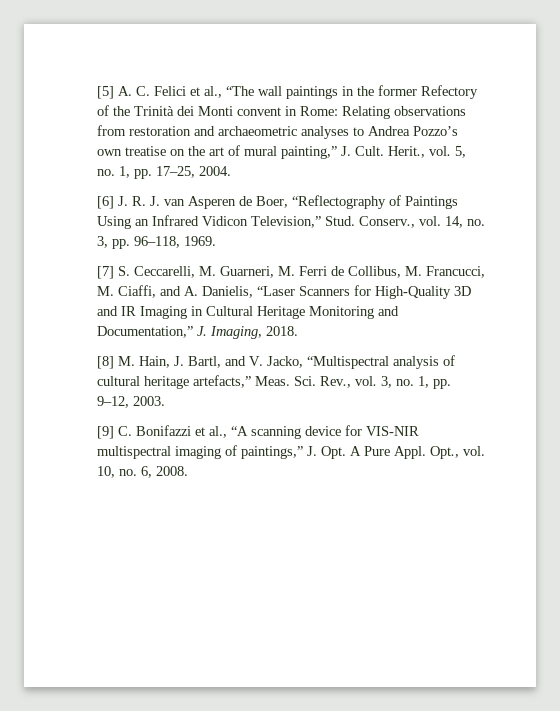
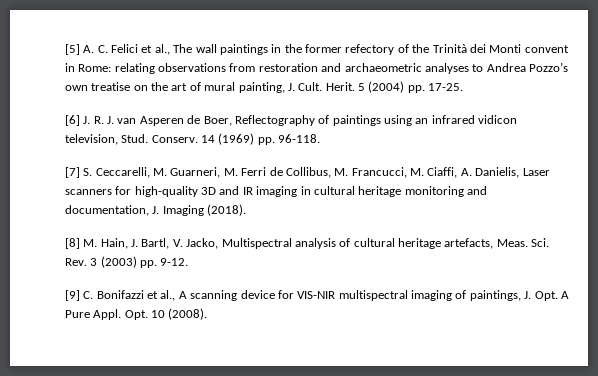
[226,86,255,96] “The -> [173,44,193,53] The
[421,85,479,99] Refectory -> [345,44,395,55] refectory
[342,106,391,119] Relating -> [114,63,155,74] relating
[281,146,338,159] painting,” -> [238,82,285,93] painting,
[388,146,467,158] [97,166,232,179] Herit., vol. 5, no. 1, pp. 17–25, 2004. -> [325,81,464,93] Herit. 5 (2004) pp. 17-25.
[292,195,459,209] [97,215,486,229] [97,236,217,249] “Reflectography of Paintings Using an Infrared Vidicon Television,” Stud. Conserv., vol. 14, no. 3, pp. 96–118, 1969. -> [234,115,518,126] [64,133,321,145] Reflectography of paintings using an infrared vidicon television, Stud. Conserv. 14 (1969) pp. 96-118.
[160,286,182,296] and -> (458, 172) none
[257,285,472,299] [97,306,400,319] [97,326,299,339] “Laser Scanners for High-Quality 3D and IR Imaging in Cultural Heritage Monitoring and Documentation,” J. Imaging, 2018. -> [522,168,550,176] [64,186,488,197] [64,204,247,216] Laser scanners for high-quality 3D and IR imaging in cultural heritage monitoring and documentation, J. Imaging (2018).
[225,356,247,366] and -> (170, 243) none
[307,356,390,369] “Multispectral -> [221,238,292,249] Multispectral
[193,375,252,388] artefacts,” -> [444,238,494,249] artefacts,
[320,376,452,389] [97,396,166,408] Rev., vol. 3, no. 1, pp. 9–12, 2003. -> [64,256,189,268] Rev. 3 (2003) pp. 9-12.
[231,426,249,436] “A -> [178,291,187,299] A
[241,446,304,459] paintings,” -> [469,290,521,301] paintings,
[430,446,486,459] [97,466,189,478] Opt., vol. 10, no. 6, 2008. -> [124,308,208,320] Opt. 10 (2008).

